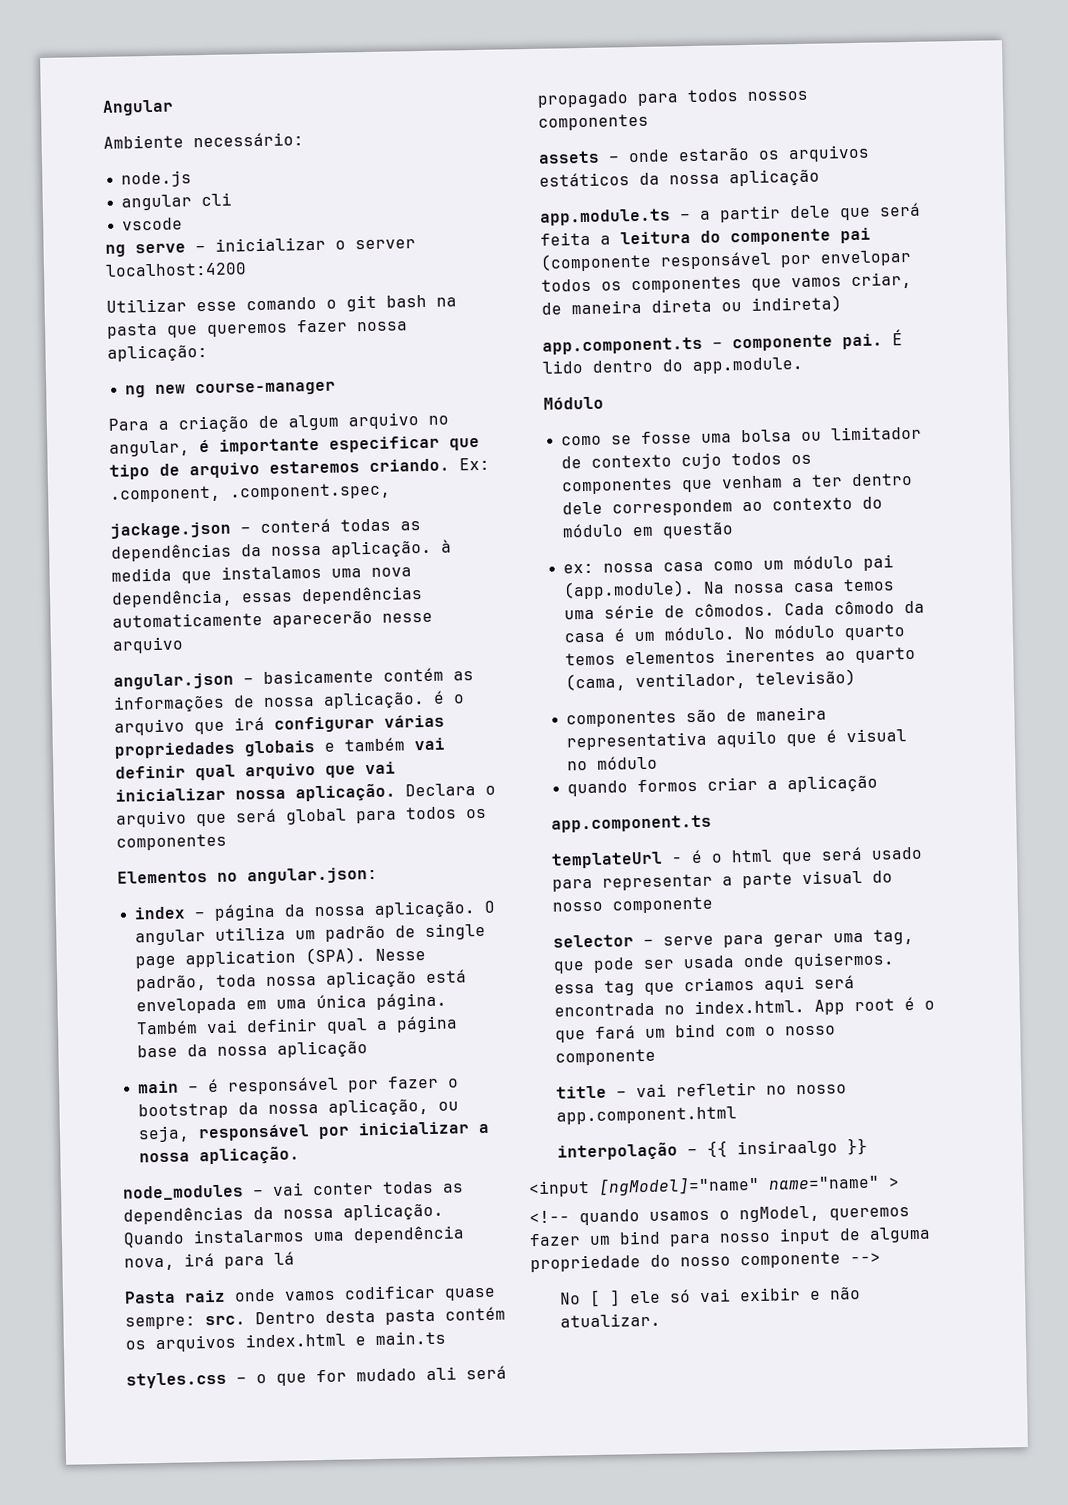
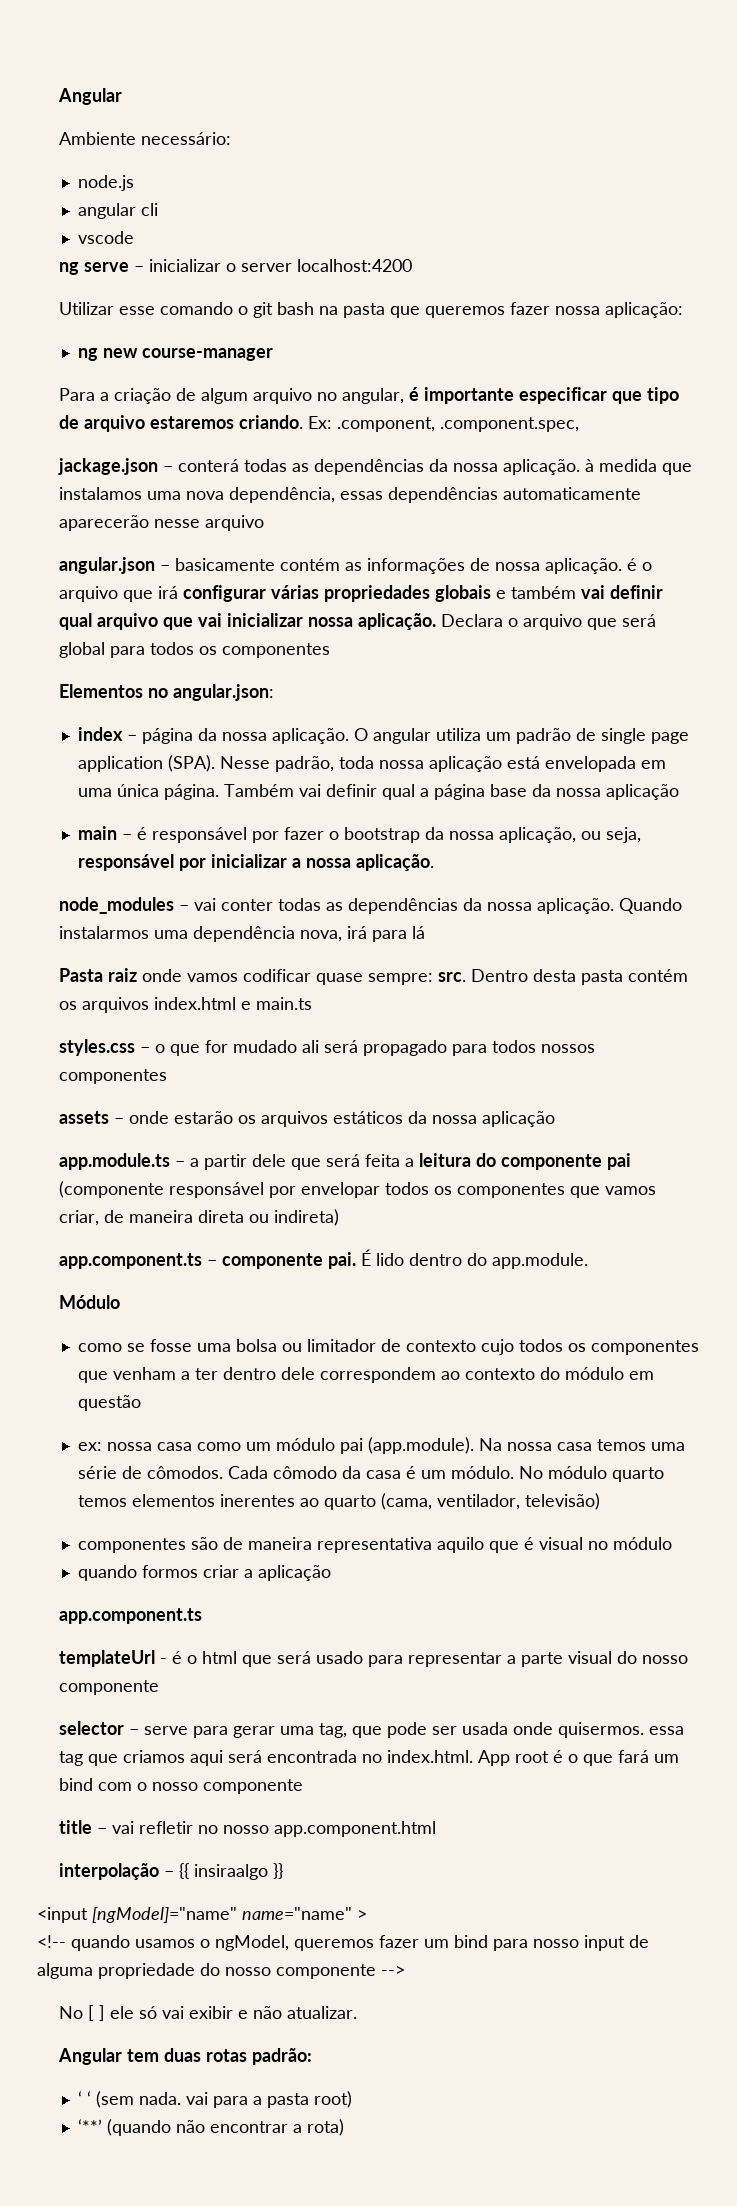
(661, 1320) none -> [57,2048,312,2065] [78,2091,353,2108] [78,2119,345,2136] // Angular tem duas rotas padrão: // ‘ ‘ (sem nada. vai para a pasta root) // ‘**’ (quando não encontrar a rota)

